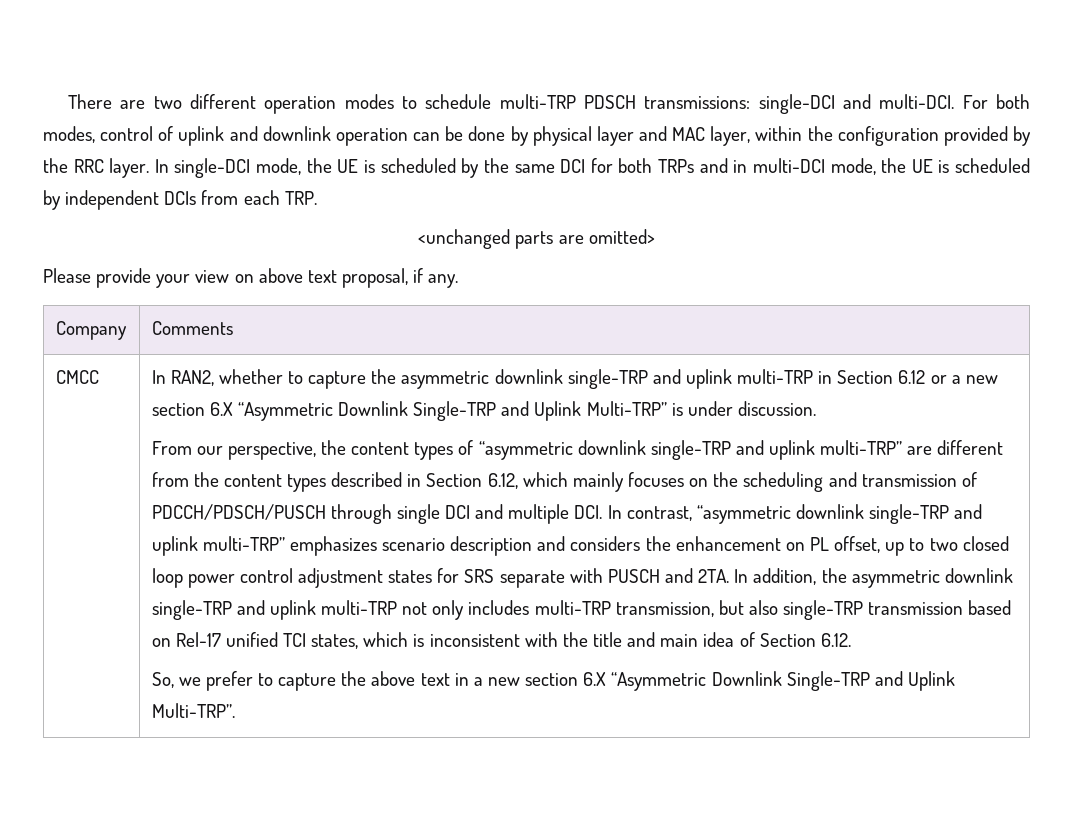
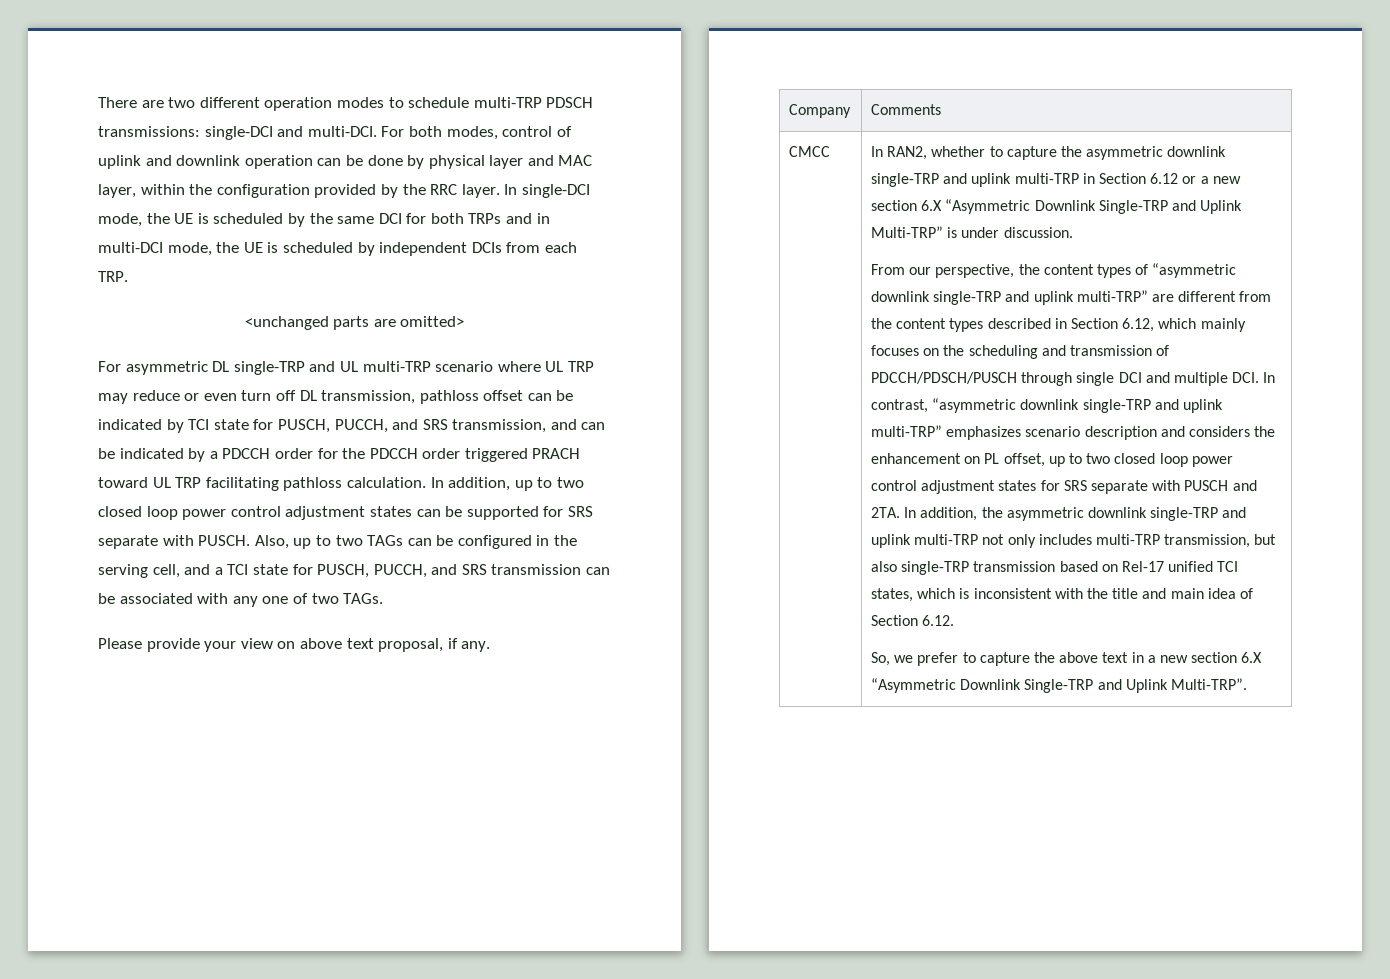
(655, 236) none -> [98,361,594,375] [98,390,574,404] [98,419,606,433] [98,448,581,462] [98,477,584,491] [98,506,593,520] [98,535,578,549] [98,564,611,578] [98,593,384,607] // For asymmetric DL single-TRP and UL multi-TRP scenario where UL TRP may reduce or even turn off DL transmission, pathloss offset can be indicated by TCI state for PUSCH, PUCCH, and SRS transmission, and can be indicated by a PDCCH order for the PDCCH order triggered PRACH toward UL TRP facilitating pathloss calculation. In addition, up to two closed loop power control adjustment states can be supported for SRS separate with PUSCH. Also, up to two TAGs can be configured in the serving cell, and a TCI state for PUSCH, PUCCH, and SRS transmission can be associated with any one of two TAGs.

